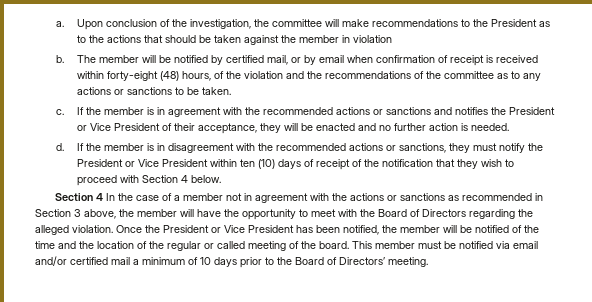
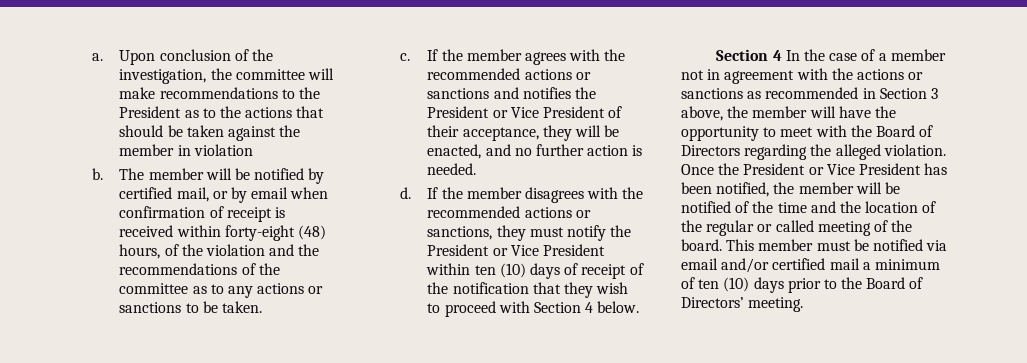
[147,107,222,117] is in agreement -> [524,52,566,65] agrees
[316,123,356,131] enacted -> [427,144,482,159] enacted,
[147,143,235,153] is in disagreement -> [524,187,584,203] disagrees
[200,257,211,265] 10 -> [698,277,750,292] ten (10)

